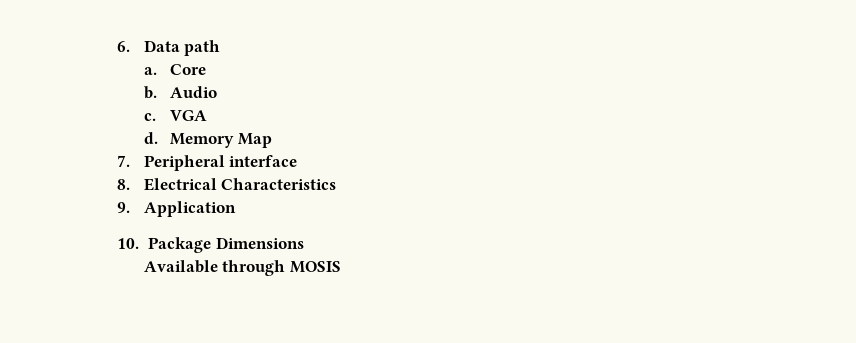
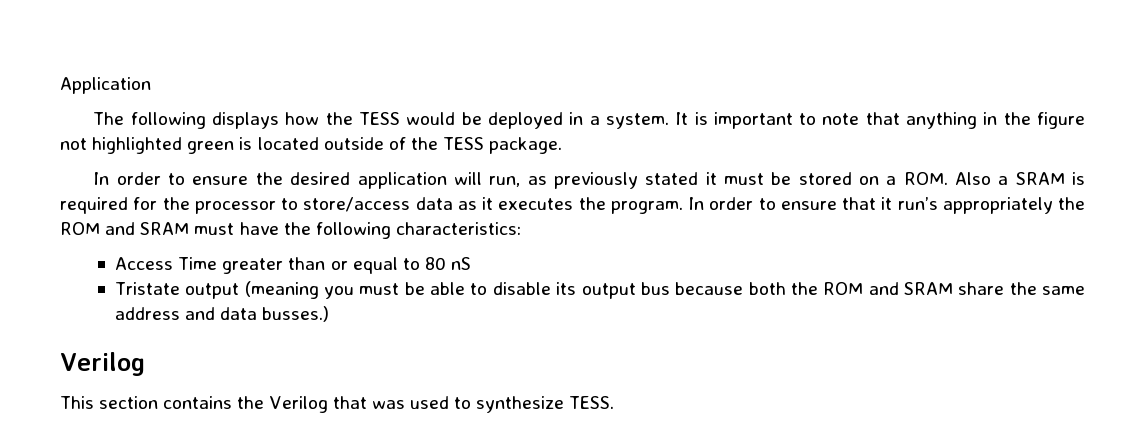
[117,40,221,56] [143,64,207,75] [143,86,218,99] [143,110,208,121] [143,132,272,148] [117,155,298,171] [117,178,337,191] [117,201,236,217] [117,237,304,253] [143,260,342,276] 6. Data path // a. Core // b. Audio // c. VGA // d. Memory Map // 7. Peripheral interface // 8. Electrical Characteristics // 9. Application // 10. Package Dimensions // Available through MOSIS -> [60,77,151,94] [93,112,1085,129] [60,137,563,154] [93,172,1086,189] [60,197,1085,214] [60,222,521,239] [115,257,472,274] [115,281,1086,299] [115,306,330,322] [60,352,145,376] [60,396,615,413] Application // The following displays how the TESS would be deployed in a system. It is important to note that anything in the figure not highlighted green is located outside of the TESS package. // In order to ensure the desired application will run, as previously stated it must be stored on a ROM. Also a SRAM is required for the processor to store/access data as it executes the program. In order to ensure that it run’s appropriately the ROM and SRAM must have the following characteristics: // Access Time greater than or equal to 80 nS // Tristate output (meaning you must be able to disable its output bus because both the ROM and SRAM share the same address and data busses.) // Verilog // This section contains the Verilog that was used to synthesize TESS.

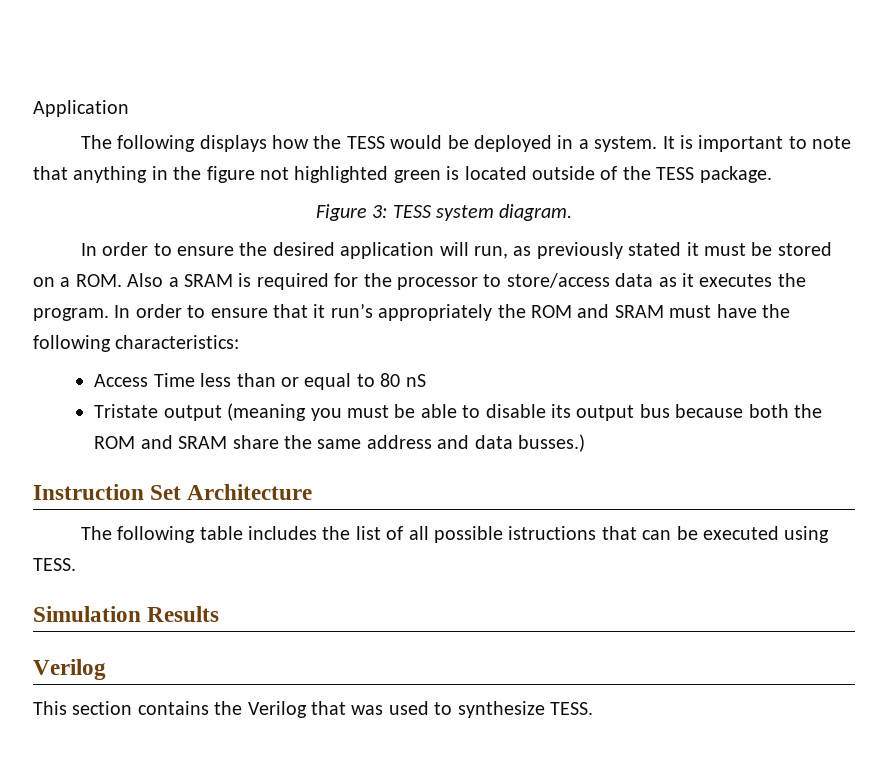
(563, 145) none -> [315,204,573,221] // Figure 3: TESS system diagram.
[222,258,284,274] greater -> [200,373,232,387] less
(330, 314) none -> [33,484,313,500] [80,526,830,543] [33,558,76,571] [33,606,220,622] // Instruction Set Architecture // The following table includes the list of all possible istructions that can be executed using TESS. // Simulation Results

